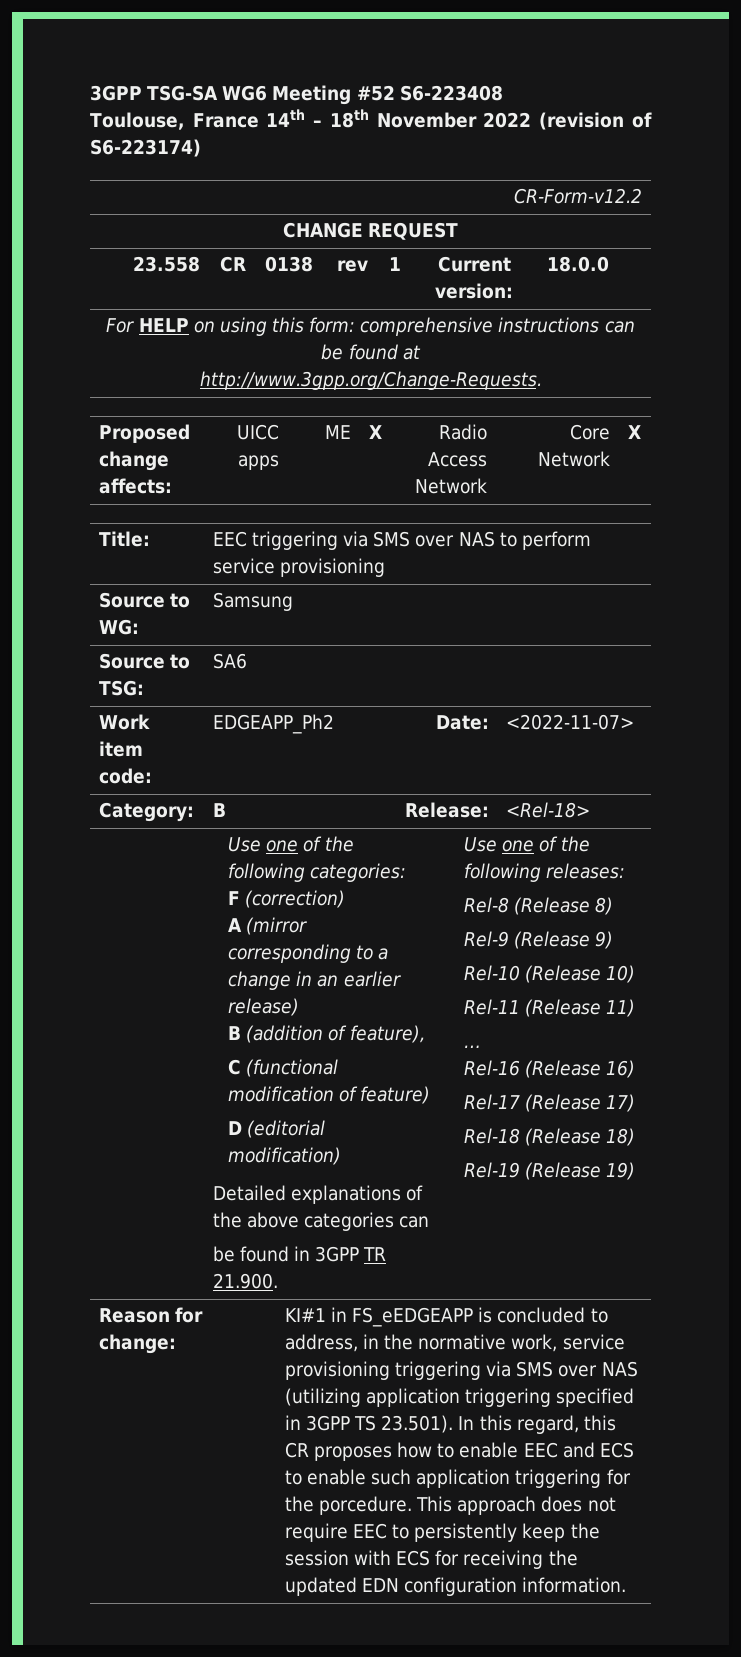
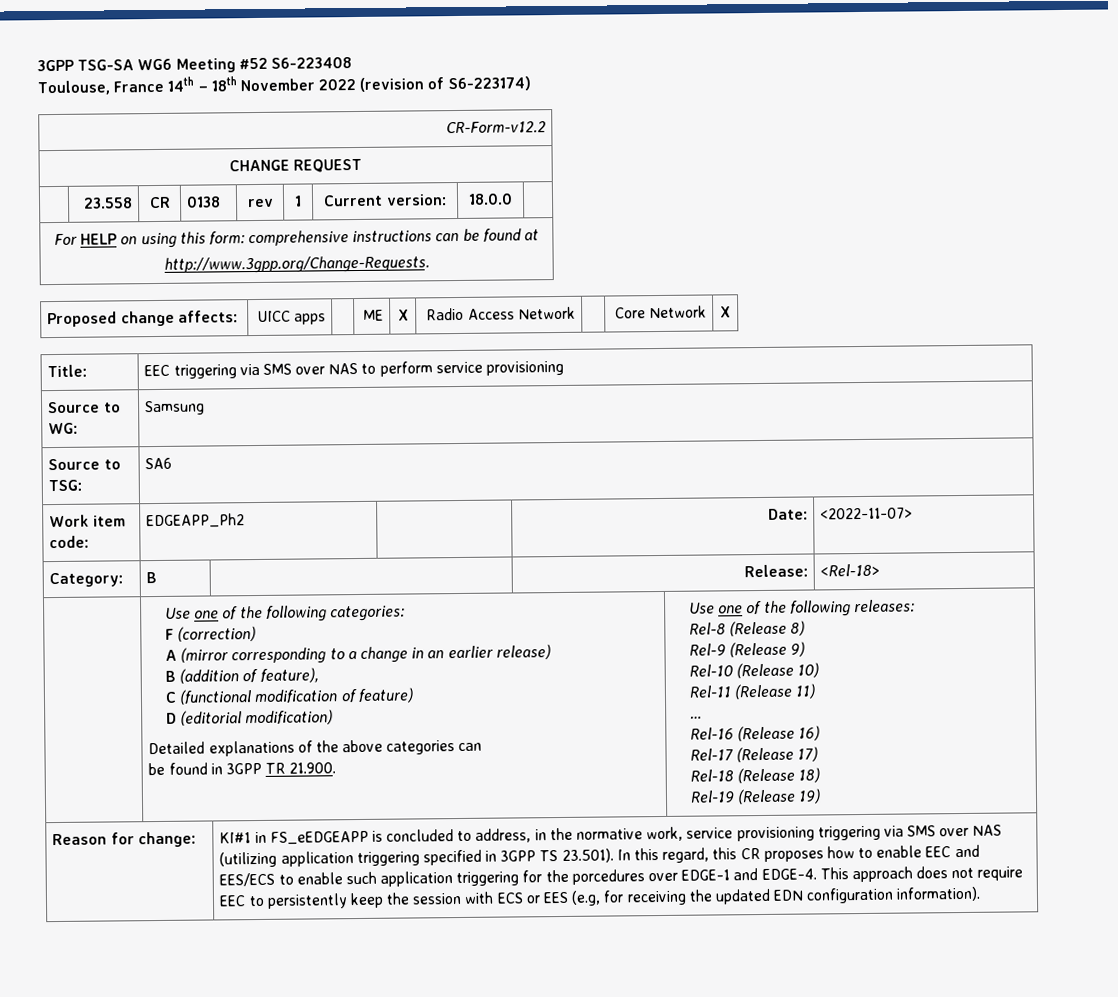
[599,1442,634,1458] ECS -> [219,872,276,887] EES/ECS
[319,1496,413,1515] porcedure. -> [571,868,817,885] porcedures over EDGE-1 and EDGE-4.
(431, 1558) none -> [525,890,602,906] or EES (e.g,
[522,1577,627,1593] information. -> [896,886,982,902] information).

